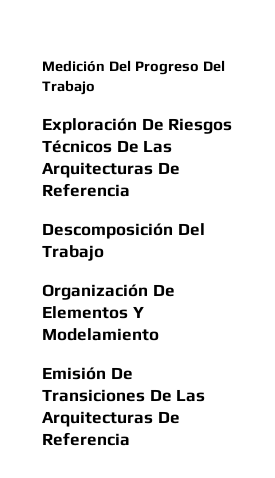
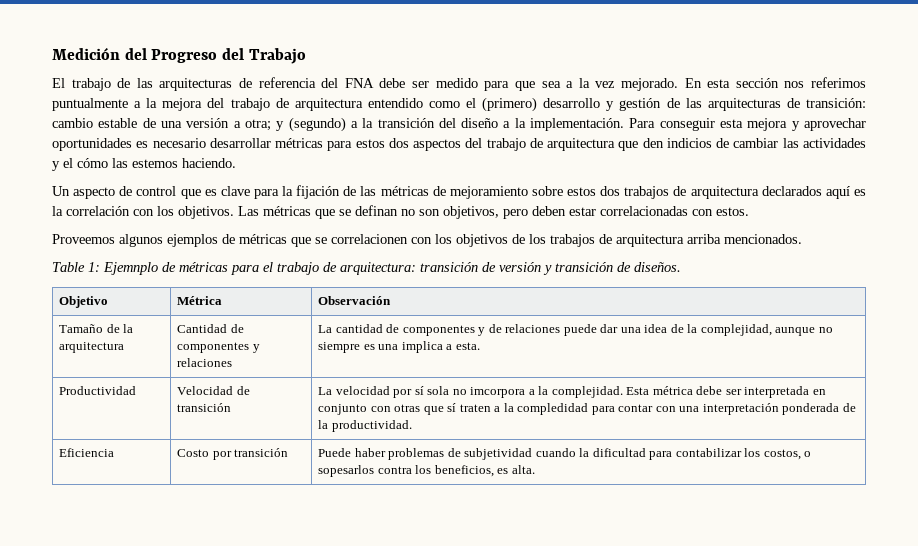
[108,60,225,75] [42,80,95,95] [42,118,233,134] [42,140,173,153] [42,162,180,178] [42,183,130,197] [42,223,205,239] [42,245,104,261] [42,284,175,300] [42,306,144,319] [42,328,159,341] [42,367,133,380] [42,389,206,402] [42,411,180,427] [42,432,130,446] Del Progreso Del Trabajo // Exploración De Riesgos Técnicos De Las Arquitecturas De Referencia // Descomposición Del Trabajo // Organización De Elementos Y Modelamiento // Emisión De Transiciones De Las Arquitecturas De Referencia -> [124,48,306,64] [52,77,866,91] [52,97,866,112] [52,117,867,132] [52,138,867,151] [52,158,236,171] [52,185,867,199] [52,205,749,219] [52,234,802,247] [52,262,681,275] [59,296,109,308] [177,296,223,305] [318,296,392,305] [59,324,134,333] [59,342,125,353] [177,324,244,333] [177,342,260,353] [177,358,233,367] [318,324,833,336] [318,341,480,353] [59,386,137,395] [177,386,250,395] [177,403,232,412] [318,386,826,398] [318,403,856,415] [318,420,412,432] [59,448,115,457] [177,448,289,460] [318,448,812,460] [318,465,535,477] del Progreso del Trabajo // El trabajo de las arquitecturas de referencia del FNA debe ser medido para que sea a la vez mejorado. En esta sección nos referimos puntualmente a la mejora del trabajo de arquitectura entendido como el (primero) desarrollo y gestión de las arquitecturas de transición: cambio estable de una versión a otra; y (segundo) a la transición del diseño a la implementación. Para conseguir esta mejora y aprovechar oportunidades es necesario desarrollar métricas para estos dos aspectos del trabajo de arquitectura que den indicios de cambiar las actividades y el cómo las estemos haciendo. // Un aspecto de control que es clave para la fijación de las métricas de mejoramiento sobre estos dos trabajos de arquitectura declarados aquí es la correlación con los objetivos. Las métricas que se definan no son objetivos, pero deben estar correlacionadas con estos. // Proveemos algunos ejemplos de métricas que se correlacionen con los objetivos de los trabajos de arquitectura arriba mencionados. // Table 1: Ejemnplo de métricas para el trabajo de arquitectura: transición de versión y transición de diseños. // Objetivo | Métrica | Observación // Tamaño de la arquitectura | Cantidad de componentes y relaciones | La cantidad de componentes y de relaciones puede dar una idea de la complejidad, aunque no siempre es una implica a esta. // Productividad | Velocidad de transición | La velocidad por sí sola no imcorpora a la complejidad. Esta métrica debe ser interpretada en conjunto con otras que sí traten a la compledidad para contar con una interpretación ponderada de la productividad. // Eficiencia | Costo por transición | Puede haber problemas de subjetividad cuando la dificultad para contabilizar los costos, o sopesarlos contra los beneficios, es alta.

